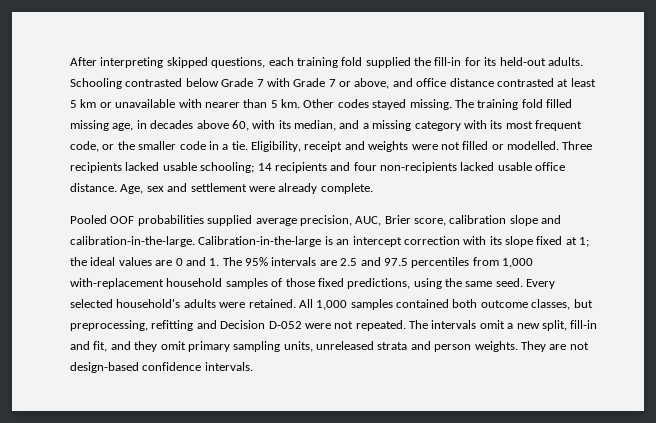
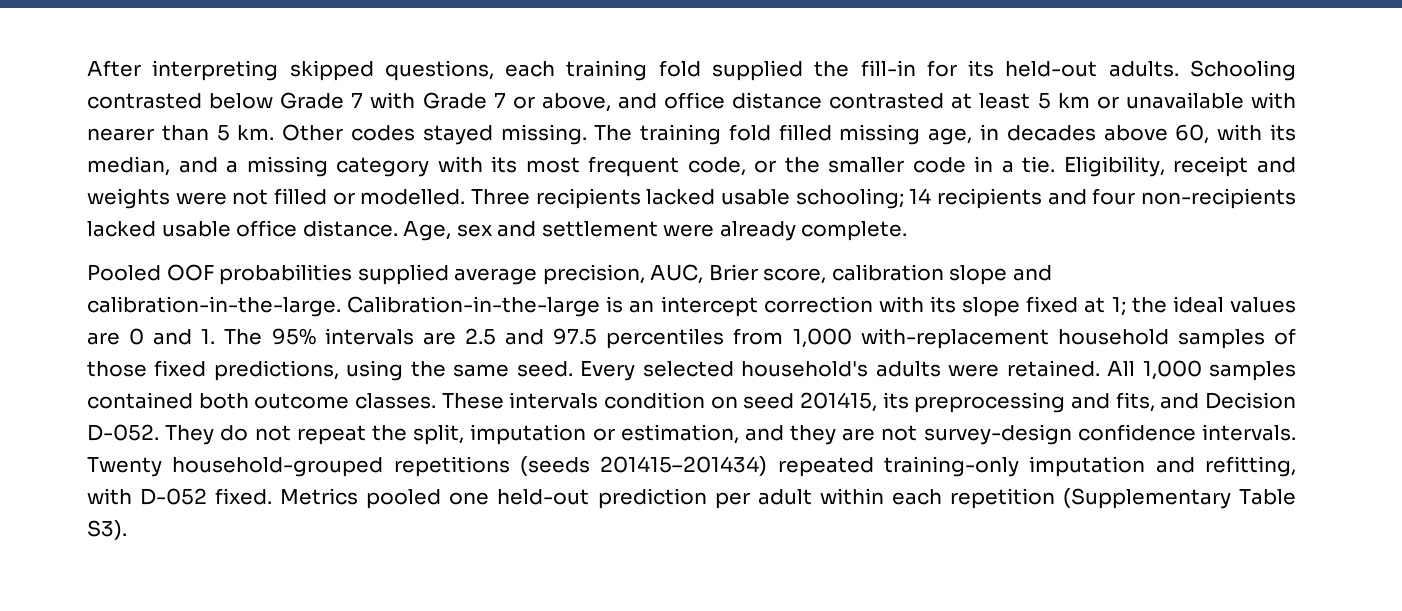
[531,299,593,310] [70,320,598,331] [70,341,546,352] classes, but preprocessing, refitting and Decision D-052 were not repeated. The intervals omit a new split, fill-in and fit, and they omit primary sampling units, unreleased strata and person weights. They -> [355,392,1296,413] [87,424,837,445] classes. These intervals condition on seed 201415, its preprocessing and fits, and Decision D-052. They do not repeat the split, imputation or estimation, and they
[70,362,139,373] design-based -> [923,424,1072,445] survey-design
(253, 366) none -> [87,456,1296,477] [87,488,1296,509] [87,520,127,540] Twenty household-grouped repetitions (seeds 201415–201434) repeated training-only imputation and refitting, with D-052 fixed. Metrics pooled one held-out prediction per adult within each repetition (Supplementary Table S3).

